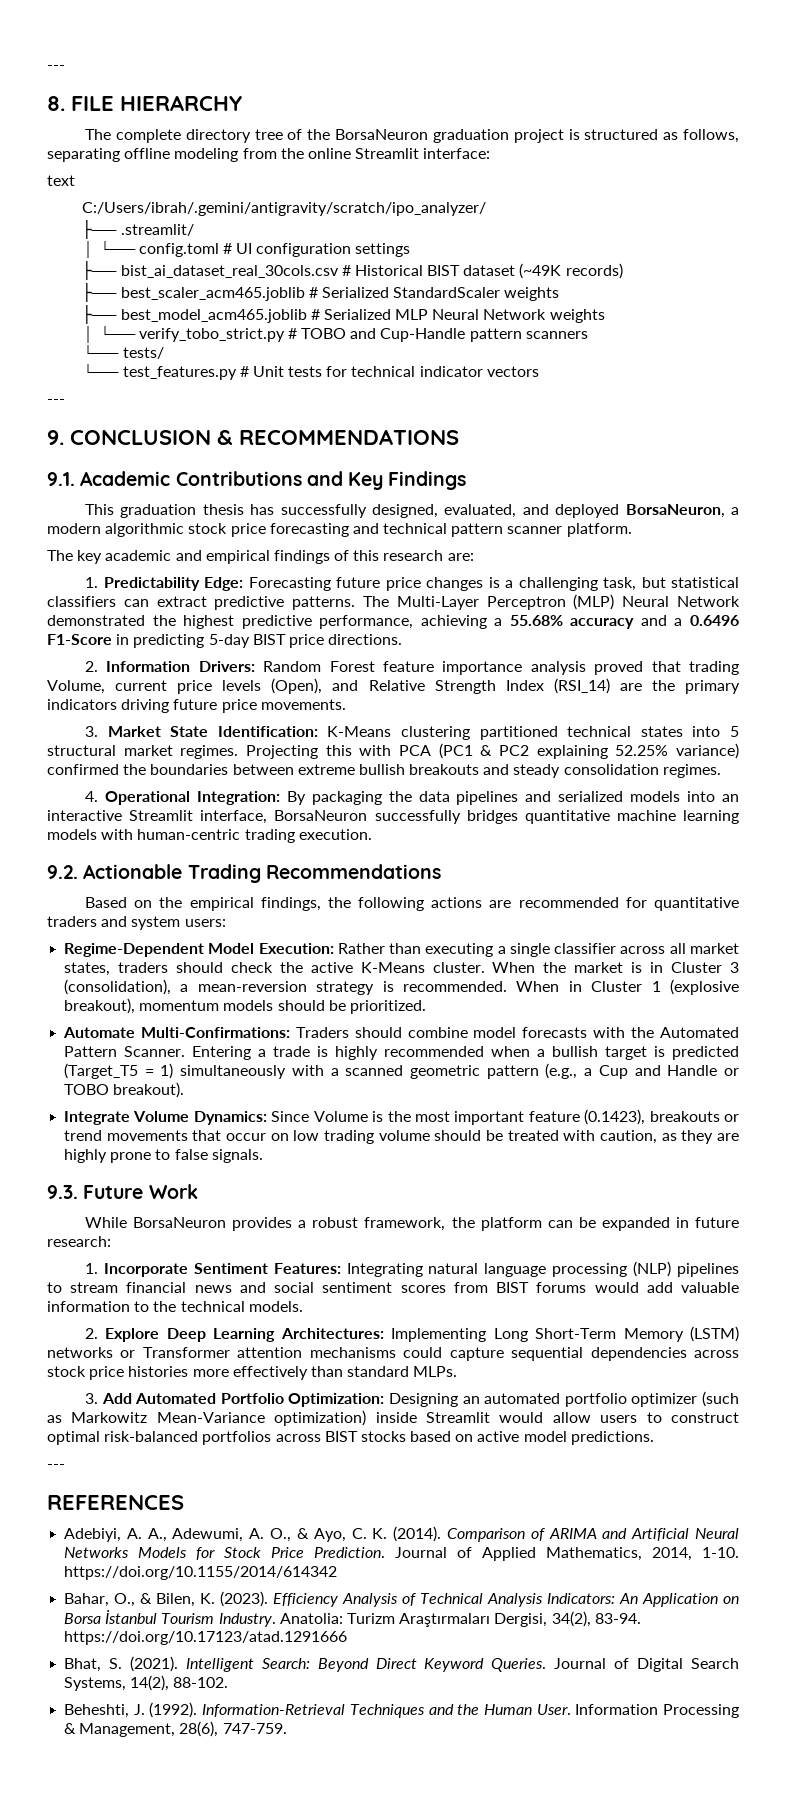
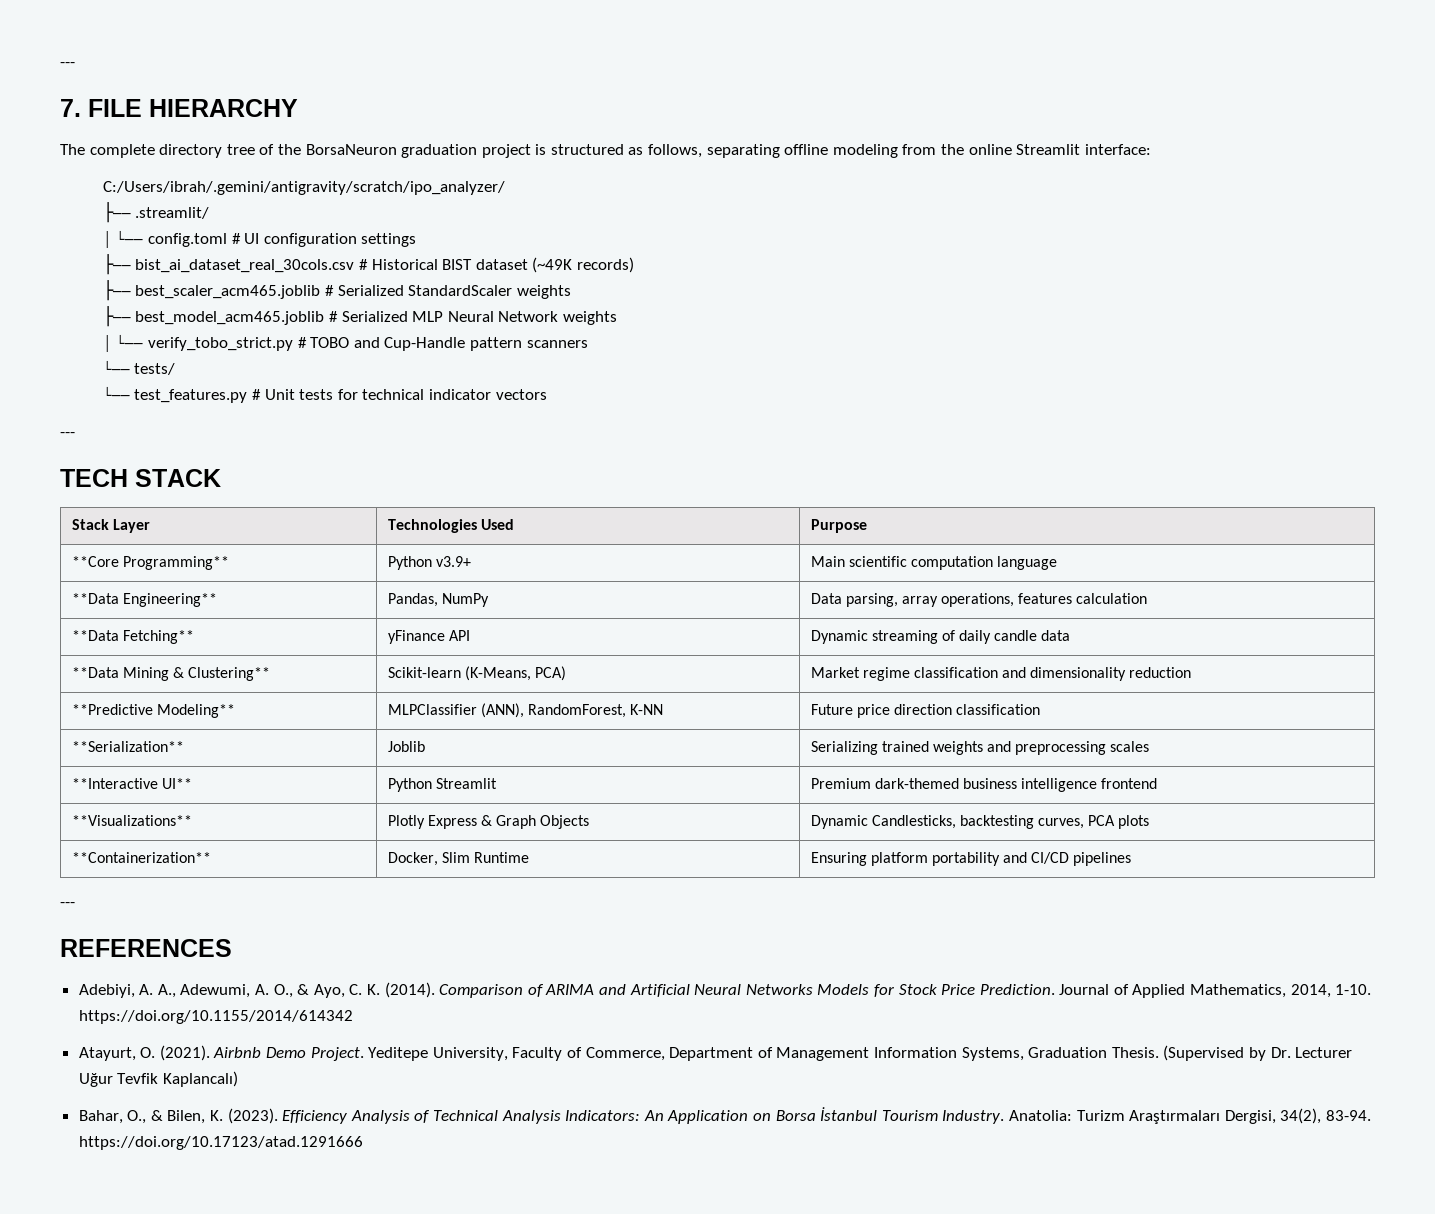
[47,65,65,70] [47,96,65,111] --- // 8. -> [60,62,75,67] [60,99,81,117] --- // 7.
[47,175,75,186] // text -> (1151, 149) none
[47,429,459,445] [47,471,467,490] [85,504,739,518] [47,523,632,537] [47,550,474,564] [85,577,739,591] [47,594,740,610] [47,615,739,629] [47,634,403,648] [85,661,739,675] [47,678,741,694] [47,699,346,713] [85,726,739,740] [47,743,739,759] [47,764,721,778] [85,791,739,805] [47,810,739,824] [47,829,372,843] [47,864,441,883] [85,897,739,911] [47,916,226,930] [64,943,739,957] [64,962,739,976] [64,979,739,995] [64,998,426,1014] [63,1027,739,1038] [64,1046,740,1060] [64,1063,739,1079] [64,1082,185,1098] [64,1109,740,1125] [64,1130,739,1144] [64,1149,263,1163] [47,1184,198,1199] [85,1217,739,1231] [47,1236,111,1247] [85,1261,739,1277] [47,1282,740,1293] [47,1301,303,1312] [85,1326,739,1342] [47,1347,739,1361] [47,1366,458,1380] [85,1391,739,1407] [47,1410,739,1426] [47,1431,654,1445] 9. CONCLUSION & RECOMMENDATIONS // 9.1. Academic Contributions and Key Findings // This graduation thesis has successfully designed, evaluated, and deployed BorsaNeuron, a modern algorithmic stock price forecasting and technical pattern scanner platform. // The key academic and empirical findings of this research are: // 1. Predictability Edge: Forecasting future price changes is a challenging task, but statistical classifiers can extract predictive patterns. The Multi-Layer Perceptron (MLP) Neural Network demonstrated the highest predictive performance, achieving a 55.68% accuracy and a 0.6496 F1-Score in predicting 5-day BIST price directions. // 2. Information Drivers: Random Forest feature importance analysis proved that trading Volume, current price levels (Open), and Relative Strength Index (RSI_14) are the primary indicators driving future price movements. // 3. Market State Identification: K-Means clustering partitioned technical states into 5 structural market regimes. Projecting this with PCA (PC1 & PC2 explaining 52.25% variance) confirmed the boundaries between extreme bullish breakouts and steady consolidation regimes. // 4. Operational Integration: By packaging the data pipelines and serialized models into an interactive Streamlit interface, BorsaNeuron successfully bridges quantitative machine learning models with human-centric trading execution. // 9.2. Actionable Trading Recommendations // Based on the empirical findings, the following actions are recommended for quantitative traders and system users: // Regime-Dependent Model Execution: Rather than executing a single classifier across all market states, traders should check the active K-Means cluster. When the market is in Cluster 3 (consolidation), a mean-reversion strategy is recommended. When in Cluster 1 (explosive breakout), momentum models should be prioritized. // Automate Multi-Confirmations: Traders should combine model forecasts with the Automated Pattern Scanner. Entering a trade is highly recommended when a bullish target is predicted (Target_T5 = 1) simultaneously with a scanned geometric pattern (e.g., a Cup and Handle or TOBO breakout). // Integrate Volume Dynamics: Since Volume is the most important feature (0.1423), breakouts or trend movements that occur on low trading volume should be treated with caution, as they are highly prone to false signals. // 9.3. Future Work // While BorsaNeuron provides a robust framework, the platform can be expanded in future research: // 1. Incorporate Sentiment Features: Integrating natural language processing (NLP) pipelines to stream financial news and social sentiment scores from BIST forums would add valuable information to the technical models. // 2. Explore Deep Learning Architectures: Implementing Long Short-Term Memory (LSTM) networks or Transformer attention mechanisms could capture sequential dependencies across stock price histories more effectively than standard MLPs. // 3. Add Automated Portfolio Optimization: Designing an automated portfolio optimizer (such as Markowitz Mean-Variance optimization) inside Streamlit would allow users to construct optimal risk-balanced portfolios across BIST stocks based on active model predictions. -> [60,469,221,487] [71,519,150,533] [387,519,514,533] [810,519,867,533] [71,556,229,570] [387,556,471,570] [810,556,1058,570] [71,593,217,607] [387,593,489,607] [810,593,1148,607] [71,630,194,644] [387,630,470,644] [810,630,1071,644] [71,667,271,681] [387,666,566,681] [810,667,1192,681] [71,704,235,718] [387,703,664,718] [810,704,1041,718] [71,741,184,752] [387,741,425,752] [810,741,1150,755] [71,778,192,789] [387,778,497,792] [810,778,1158,792] [71,815,192,826] [387,815,590,829] [810,815,1150,829] [71,852,211,863] [387,852,529,866] [810,852,1132,866] TECH STACK // Stack Layer | Technologies Used | Purpose // **Core Programming** | Python v3.9+ | Main scientific computation language // **Data Engineering** | Pandas, NumPy | Data parsing, array operations, features calculation // **Data Fetching** | yFinance API | Dynamic streaming of daily candle data // **Data Mining & Clustering** | Scikit-learn (K-Means, PCA) | Market regime classification and dimensionality reduction // **Predictive Modeling** | MLPClassifier (ANN), RandomForest, K-NN | Future price direction classification // **Serialization** | Joblib | Serializing trained weights and preprocessing scales // **Interactive UI** | Python Streamlit | Premium dark-themed business intelligence frontend // **Visualizations** | Plotly Express & Graph Objects | Dynamic Candlesticks, backtesting curves, PCA plots // **Containerization** | Docker, Slim Runtime | Ensuring platform portability and CI/CD pipelines
(338, 1573) none -> [78,1045,1353,1061] [78,1071,238,1087] // Atayurt, O. (2021). Airbnb Demo Project. Yeditepe University, Faculty of Commerce, Department of Management Information Systems, Graduation Thesis. (Supervised by Dr. Lecturer Uğur Tevfik Kaplancalı)
[64,1656,740,1672] [64,1675,229,1691] [64,1702,739,1718] [64,1721,287,1737] // Bhat, S. (2021). Intelligent Search: Beyond Direct Keyword Queries. Journal of Digital Search Systems, 14(2), 88-102. // Beheshti, J. (1992). Information-Retrieval Techniques and the Human User. Information Processing & Management, 28(6), 747-759. -> (363, 1143) none

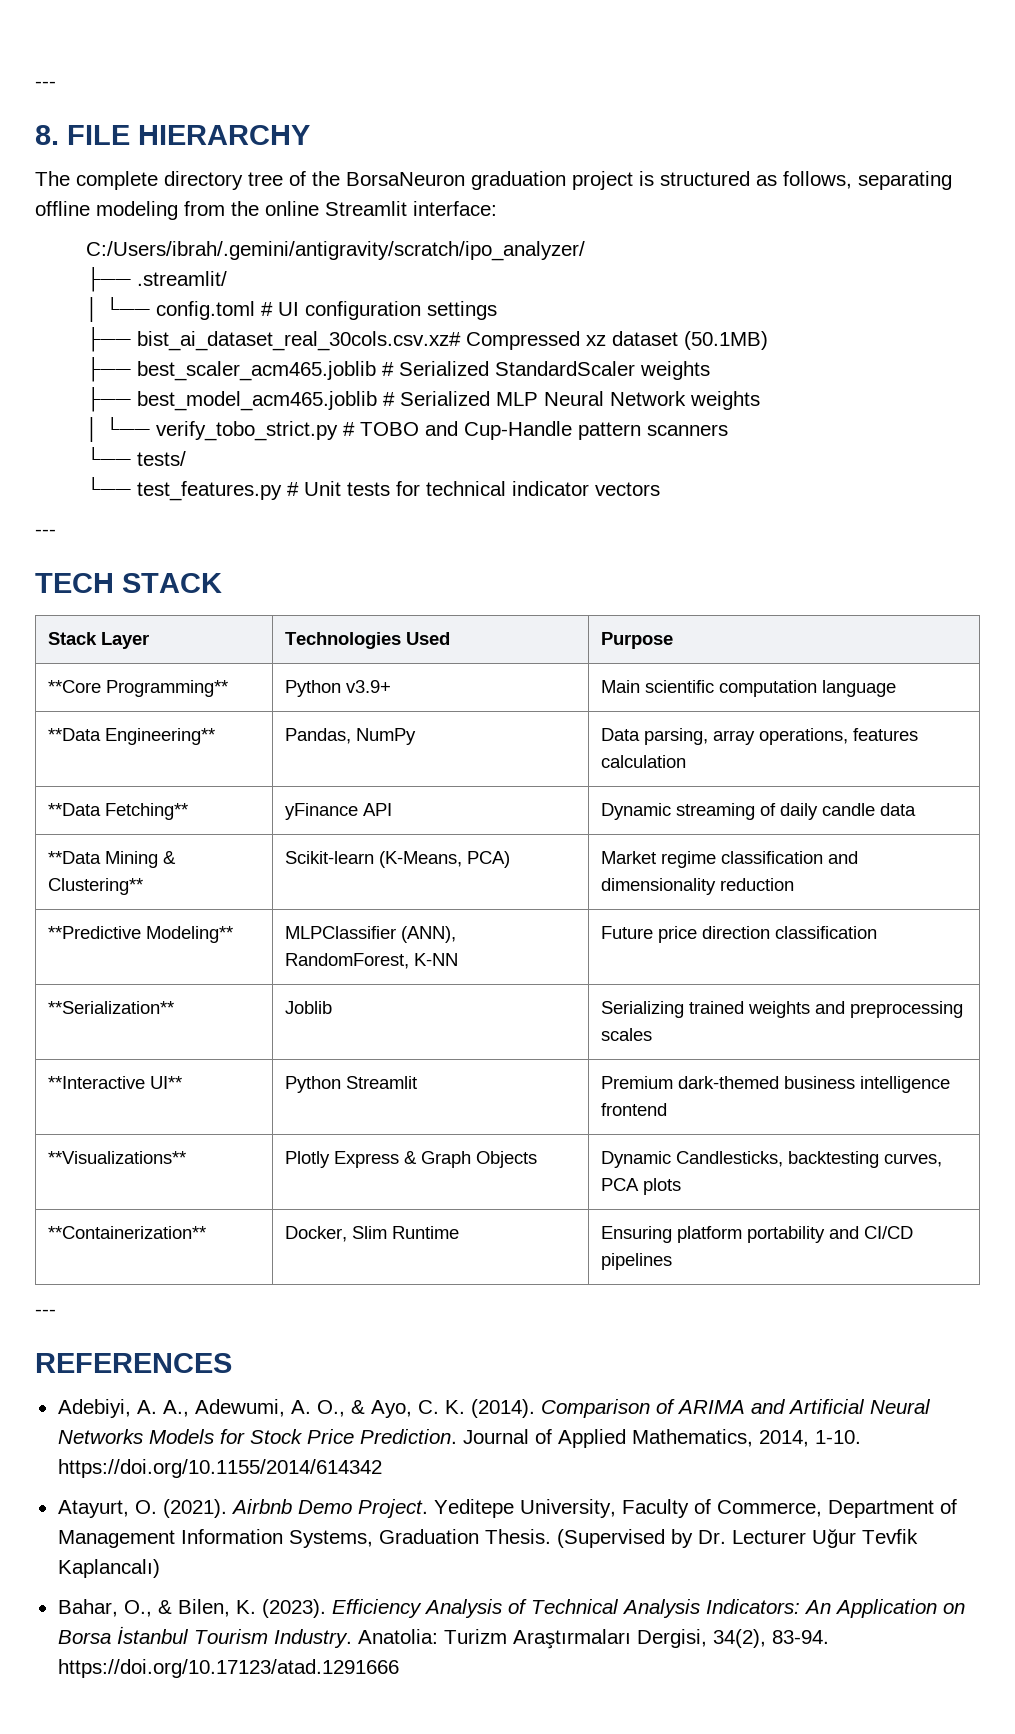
[60,62,75,67] [60,99,81,117] --- // 7. -> [35,81,56,88] [35,125,59,145] --- // 8.
[135,257,635,273] bist_ai_dataset_real_30cols.csv # Historical BIST dataset (~49K records) -> [137,331,769,351] bist_ai_dataset_real_30cols.csv.xz# Compressed xz dataset (50.1MB)

